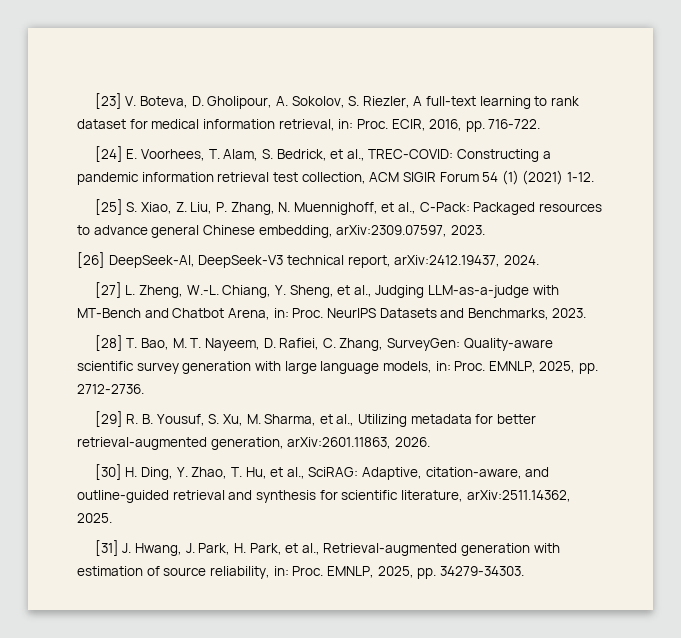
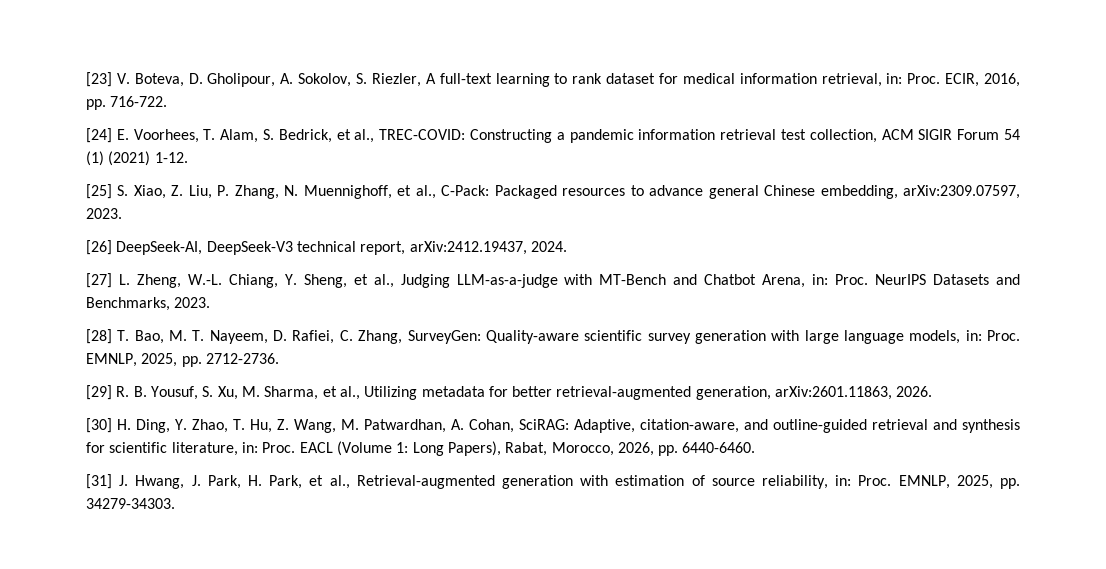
[270,467,305,479] et al., -> [277,419,514,433] Z. Wang, M. Patwardhan, A. Cohan,
[466,490,571,502] [77,513,112,523] arXiv:2511.14362, 2025. -> [241,441,756,456] in: Proc. EACL (Volume 1: Long Papers), Rabat, Morocco, 2026, pp. 6440-6460.

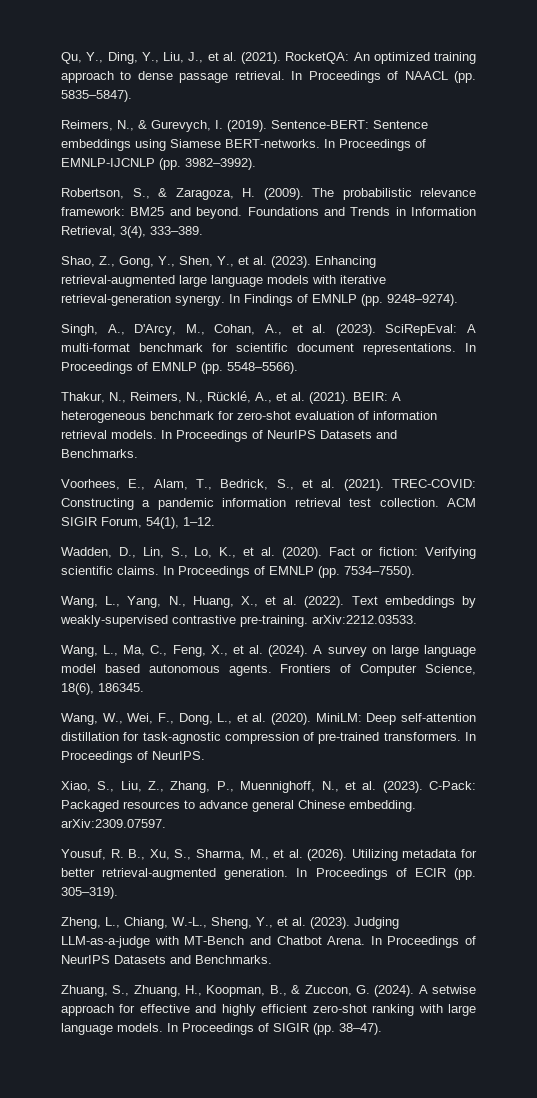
[86,72,1021,87] [86,96,168,110] [86,128,375,143] [23] V. Boteva, D. Gholipour, A. Sokolov, S. Riezler, A full-text learning to rank dataset for medical information retrieval, in: Proc. ECIR, 2016, pp. 716-722. // [24] E. Voorhees, T. Alam, S. Bedrick, et al., -> [61,52,476,64] [61,71,477,83] [61,90,132,102] [61,120,428,132] [61,139,426,151] [61,158,256,170] [61,188,476,200] [61,207,476,219] [61,226,203,238] [61,256,376,268] [61,275,386,287] [61,294,458,306] [61,324,477,336] [61,343,476,355] [61,362,298,374] [61,391,401,404] [61,411,437,423] [61,430,397,442] [61,449,138,458] [61,479,384,491] Qu, Y., Ding, Y., Liu, J., et al. (2021). RocketQA: An optimized training approach to dense passage retrieval. In Proceedings of NAACL (pp. 5835–5847). // Reimers, N., & Gurevych, I. (2019). Sentence-BERT: Sentence embeddings using Siamese BERT-networks. In Proceedings of EMNLP-IJCNLP (pp. 3982–3992). // Robertson, S., & Zaragoza, H. (2009). The probabilistic relevance framework: BM25 and beyond. Foundations and Trends in Information Retrieval, 3(4), 333–389. // Shao, Z., Gong, Y., Shen, Y., et al. (2023). Enhancing retrieval-augmented large language models with iterative retrieval-generation synergy. In Findings of EMNLP (pp. 9248–9274). // Singh, A., D'Arcy, M., Cohan, A., et al. (2023). SciRepEval: A multi-format benchmark for scientific document representations. In Proceedings of EMNLP (pp. 5548–5566). // Thakur, N., Reimers, N., Rücklé, A., et al. (2021). BEIR: A heterogeneous benchmark for zero-shot evaluation of information retrieval models. In Proceedings of NeurIPS Datasets and Benchmarks. // Voorhees, E., Alam, T., Bedrick, S., et al. (2021).
[809,129,877,143] collection, -> [379,498,439,507] collection.
[957,129,1020,140] [86,151,188,166] [86,184,436,199] Forum 54 (1) (2021) 1-12. // [25] S. Xiao, Z. Liu, P. Zhang, N. Muennighoff, et al., -> [101,517,215,529] [61,547,476,559] [61,566,415,578] [61,596,477,608] [60,615,417,627] [61,645,476,657] [61,664,476,676] [61,683,144,695] [61,713,476,725] [61,732,476,744] [61,751,205,763] [61,781,423,793] Forum, 54(1), 1–12. // Wadden, D., Lin, S., Lo, K., et al. (2020). Fact or fiction: Verifying scientific claims. In Proceedings of EMNLP (pp. 7534–7550). // Wang, L., Yang, N., Huang, X., et al. (2022). Text embeddings by weakly-supervised contrastive pre-training. arXiv:2212.03533. // Wang, L., Ma, C., Feng, X., et al. (2024). A survey on large language model based autonomous agents. Frontiers of Computer Science, 18(6), 186345. // Wang, W., Wei, F., Dong, L., et al. (2020). MiniLM: Deep self-attention distillation for task-agnostic compression of pre-trained transformers. In Proceedings of NeurIPS. // Xiao, S., Liu, Z., Zhang, P., Muennighoff, N., et al. (2023).
[820,185,1021,199] [86,208,122,219] [86,240,567,255] [86,273,394,288] embedding, arXiv:2309.07597, 2023. // [26] DeepSeek-AI, DeepSeek-V3 technical report, arXiv:2412.19437, 2024. // [27] L. Zheng, W.-L. Chiang, Y. Sheng, et al., -> [349,800,416,812] [61,819,166,828] [61,849,477,861] [61,868,477,880] [61,887,118,899] [61,917,350,929] embedding. arXiv:2309.07597. // Yousuf, R. B., Xu, S., Sharma, M., et al. (2026). Utilizing metadata for better retrieval-augmented generation. In Proceedings of ECIR (pp. 305–319). // Zheng, L., Chiang, W.-L., Sheng, Y., et al. (2023).
[762,274,1021,288] [86,297,211,311] [86,329,1021,344] [86,353,279,367] [86,385,933,400] [86,418,1020,433] [86,441,756,456] [86,474,1021,489] [86,498,175,509] Arena, in: Proc. NeurIPS Datasets and Benchmarks, 2023. // [28] T. Bao, M. T. Nayeem, D. Rafiei, C. Zhang, SurveyGen: Quality-aware scientific survey generation with large language models, in: Proc. EMNLP, 2025, pp. 2712-2736. // [29] R. B. Yousuf, S. Xu, M. Sharma, et al., Utilizing metadata for better retrieval-augmented generation, arXiv:2601.11863, 2026. // [30] H. Ding, Y. Zhao, T. Hu, Z. Wang, M. Patwardhan, A. Cohan, SciRAG: Adaptive, citation-aware, and outline-guided retrieval and synthesis for scientific literature, in: Proc. EACL (Volume 1: Long Papers), Rabat, Morocco, 2026, pp. 6440-6460. // [31] J. Hwang, J. Park, H. Park, et al., Retrieval-augmented generation with estimation of source reliability, in: Proc. EMNLP, 2025, pp. 34279-34303. -> [327,936,476,948] [61,955,272,964] [61,985,477,997] [61,1004,477,1016] [61,1023,382,1035] Arena. In Proceedings of NeurIPS Datasets and Benchmarks. // Zhuang, S., Zhuang, H., Koopman, B., & Zuccon, G. (2024). A setwise approach for effective and highly efficient zero-shot ranking with large language models. In Proceedings of SIGIR (pp. 38–47).

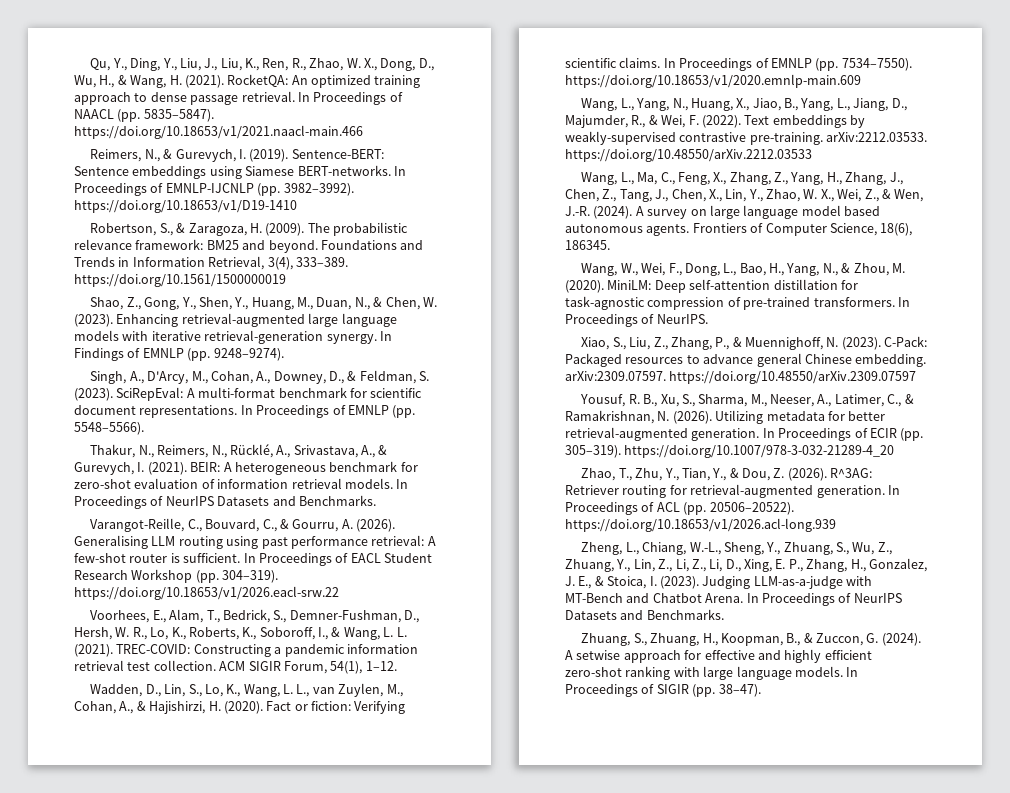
[207,52,237,61] et al. -> [220,58,434,71] [74,75,182,88] Liu, K., Ren, R., Zhao, W. X., Dong, D., Wu, H., & Wang, H.
(132, 96) none -> [74,125,363,139] https://doi.org/10.18653/v1/2021.naacl-main.466
(256, 164) none -> [74,200,297,213] https://doi.org/10.18653/v1/D19-1410
(203, 230) none -> [74,274,286,287] https://doi.org/10.1561/1500000019
[238,256,267,265] et al. -> [251,297,437,310] Huang, M., Duan, N., & Chen, W.
[291,324,327,333] et al. -> [273,370,430,384] Downey, D., & Feldman, S.
[276,392,305,401] et al. -> [293,445,388,458] [74,462,145,475] Srivastava, A., & Gurevych, I.
(138, 453) none -> [90,518,396,532] [74,535,436,549] [74,553,432,566] [74,569,279,583] [74,586,339,600] // Varangot-Reille, C., Bouvard, C., & Gourru, A. (2026). Generalising LLM routing using past performance retrieval: A few-shot router is sufficient. In Proceedings of EACL Student Research Workshop (pp. 304–319). https://doi.org/10.18653/v1/2026.eacl-srw.22
[302,479,336,488] et al. -> [289,610,420,623] [74,627,407,640] Demner-Fushman, D., Hersh, W. R., Lo, K., Roberts, K., Soboroff, I., & Wang, L. L.
[243,547,275,556] et al. -> [243,683,403,697] [74,701,221,714] Wang, L. L., van Zuylen, M., Cohan, A., & Hajishirzi, H.
(415, 572) none -> [565,74,861,88] https://doi.org/10.18653/v1/2020.emnlp-main.609
[265,596,298,605] et al. -> [752,98,907,111] [565,115,699,128] Jiao, B., Yang, L., Jiang, D., Majumder, R., & Wei, F.
(417, 619) none -> [565,149,812,162] https://doi.org/10.48550/arXiv.2212.03533
[232,645,264,654] et al. -> [729,172,903,185] [565,189,924,202] [565,206,590,216] Zhang, Z., Yang, H., Zhang, J., Chen, Z., Tang, J., Chen, X., Lin, Y., Zhao, W. X., Wei, Z., & Wen, J.-R.
[236,713,267,722] et al. -> [739,263,905,276] Bao, H., Yang, N., & Zhou, M.
[240,781,377,793] Muennighoff, N., et al. -> [732,337,839,350] & Muennighoff, N.
(166, 823) none -> [669,371,917,384] https://doi.org/10.48550/arXiv.2309.07597
[273,849,303,858] et al. -> [770,394,914,407] [565,410,670,424] Neeser, A., Latimer, C., & Ramakrishnan, N.
(118, 893) none -> [624,445,895,458] [581,468,873,481] [565,484,900,498] [565,502,794,515] [565,518,836,532] https://doi.org/10.1007/978-3-032-21289-4_20 // Zhao, T., Zhu, Y., Tian, Y., & Dou, Z. (2026). R^3AG: Retriever routing for retrieval-augmented generation. In Proceedings of ACL (pp. 20506–20522). https://doi.org/10.18653/v1/2026.acl-long.939
[277,917,306,926] et al. -> [783,542,892,555] [565,558,927,572] [565,576,657,589] Zhuang, S., Wu, Z., Zhuang, Y., Lin, Z., Li, Z., Li, D., Xing, E. P., Zhang, H., Gonzalez, J. E., & Stoica, I.

